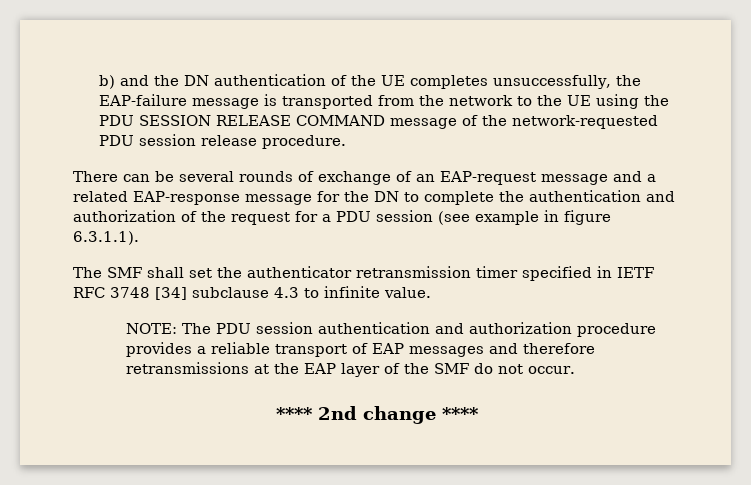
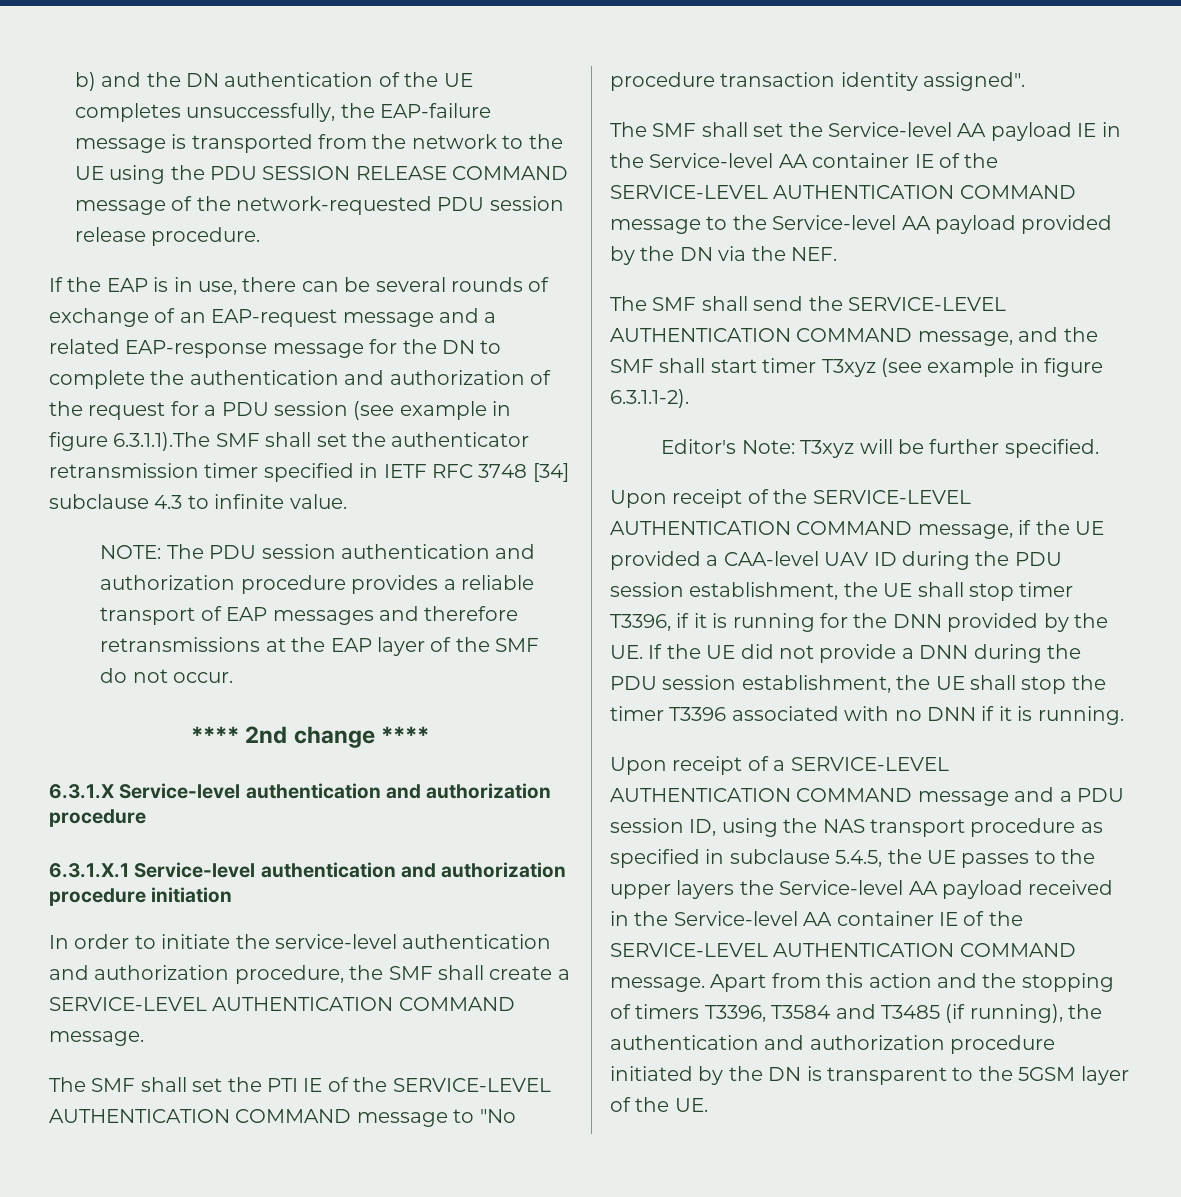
[73,171,118,182] There -> [49,277,297,295] If the EAP is in use, there
[73,231,139,245] [73,267,102,278] 6.3.1.1). // The -> [113,432,211,451] 6.3.1.1).The
(479, 413) none -> [49,783,552,799] [49,809,146,827] [49,862,567,878] [49,887,233,906] [49,934,552,949] [49,965,570,984] [49,997,515,1011] [49,1031,144,1046] [49,1077,551,1092] [49,1109,516,1127] [610,72,1026,91] [610,122,1121,141] [610,153,999,168] [610,185,1076,199] [610,215,1113,234] [610,246,837,265] [610,296,1006,311] [610,327,1098,346] [610,358,1104,377] [610,389,689,408] [661,439,1099,458] [610,489,971,508] [610,520,1104,539] [610,551,1062,570] [610,582,1074,601] [610,613,1108,632] [610,644,1081,663] [610,675,1106,694] [610,706,1124,725] [610,756,949,775] [610,787,1124,806] [610,818,1103,837] [610,849,1096,868] [610,880,1114,899] [610,911,1023,926] [610,943,1076,957] [610,973,1114,992] [610,1004,1103,1023] [610,1035,1056,1054] [610,1066,1129,1085] [610,1097,708,1112] // 6.3.1.X Service-level authentication and authorization procedure // 6.3.1.X.1 Service-level authentication and authorization procedure initiation // In order to initiate the service-level authentication and authorization procedure, the SMF shall create a SERVICE-LEVEL AUTHENTICATION COMMAND message. // The SMF shall set the PTI IE of the SERVICE-LEVEL AUTHENTICATION COMMAND message to "No procedure transaction identity assigned". // The SMF shall set the Service-level AA payload IE in the Service-level AA container IE of the SERVICE-LEVEL AUTHENTICATION COMMAND message to the Service-level AA payload provided by the DN via the NEF. // The SMF shall send the SERVICE-LEVEL AUTHENTICATION COMMAND message, and the SMF shall start timer T3xyz (see example in figure 6.3.1.1-2). // Editor's Note: T3xyz will be further specified. // Upon receipt of the SERVICE-LEVEL AUTHENTICATION COMMAND message, if the UE provided a CAA-level UAV ID during the PDU session establishment, the UE shall stop timer T3396, if it is running for the DNN provided by the UE. If the UE did not provide a DNN during the PDU session establishment, the UE shall stop the timer T3396 associated with no DNN if it is running. // Upon receipt of a SERVICE-LEVEL AUTHENTICATION COMMAND message and a PDU session ID, using the NAS transport procedure as specified in subclause 5.4.5, the UE passes to the upper layers the Service-level AA payload received in the Service-level AA container IE of the SERVICE-LEVEL AUTHENTICATION COMMAND message. Apart from this action and the stopping of timers T3396, T3584 and T3485 (if running), the authentication and authorization procedure initiated by the DN is transparent to the 5GSM layer of the UE.

